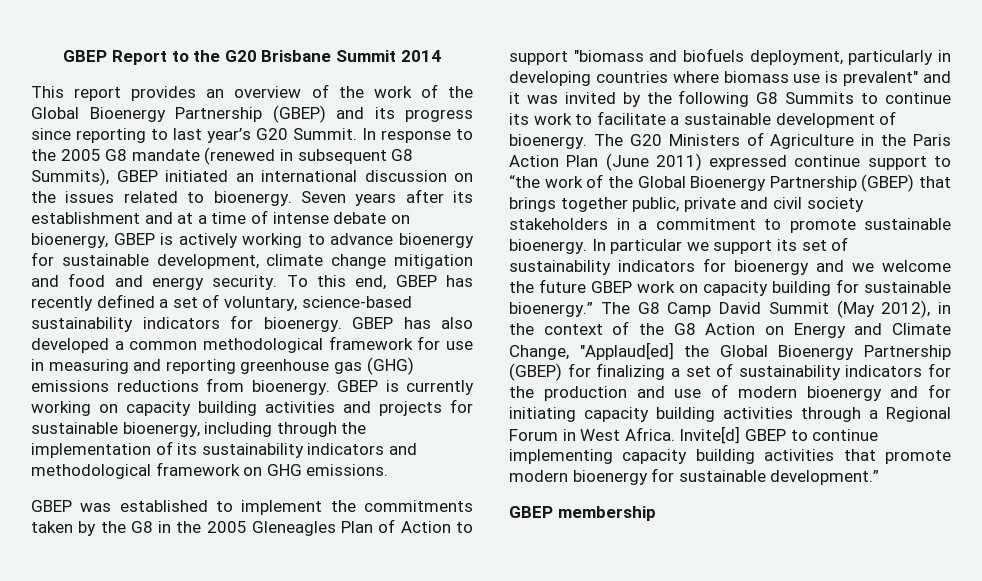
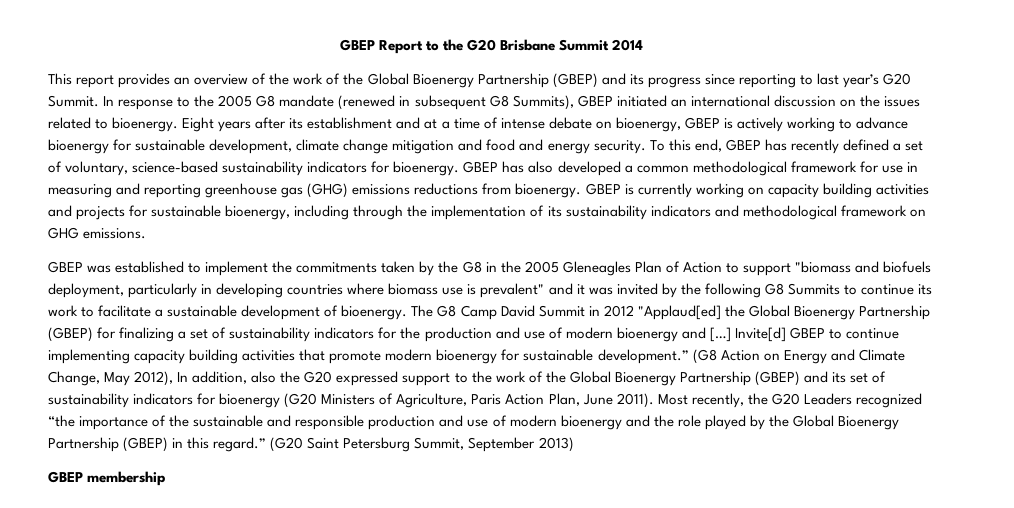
[300,191,346,203] Seven -> [182,117,215,132] Eight
[629,132,951,149] [509,153,951,171] [509,174,951,192] [509,197,864,212] [509,218,951,233] [509,237,849,254] [509,258,951,275] [509,279,951,296] [509,300,951,318] [509,321,951,338] [509,345,569,360] G20 Ministers of Agriculture in the Paris Action Plan (June 2011) expressed continue support to “the work of the Global Bioenergy Partnership (GBEP) that brings together public, private and civil society stakeholders in a commitment to promote sustainable bioenergy. In particular we support its set of sustainability indicators for bioenergy and we welcome the future GBEP work on capacity building for sustainable bioenergy.” The G8 Camp David Summit (May 2012), in the context of the G8 Action on Energy and Climate Change, -> [437,305,634,320] G8 Camp David Summit in 2012
[928,384,951,398] [509,407,951,422] [509,427,675,441] for initiating capacity building activities through a Regional Forum in West Africa. -> [709,327,731,342] […]
(880, 477) none -> [692,349,905,364] [48,371,887,386] [48,393,922,408] [48,415,899,430] [48,437,574,452] (G8 Action on Energy and Climate Change, May 2012), In addition, also the G20 expressed support to the work of the Global Bioenergy Partnership (GBEP) and its set of sustainability indicators for bioenergy (G20 Ministers of Agriculture, Paris Action Plan, June 2011). Most recently, the G20 Leaders recognized “the importance of the sustainable and responsible production and use of modern bioenergy and the role played by the Global Bioenergy Partnership (GBEP) in this regard.” (G20 Saint Petersburg Summit, September 2013)

